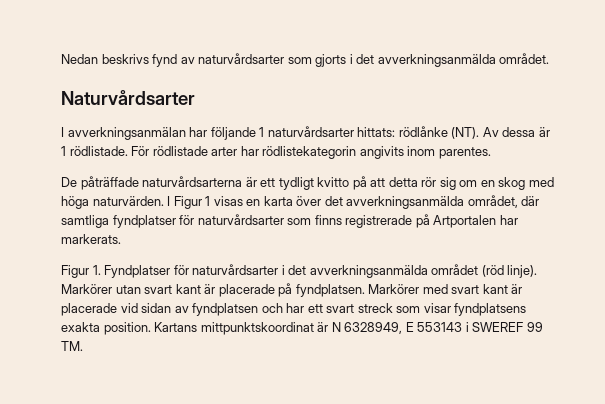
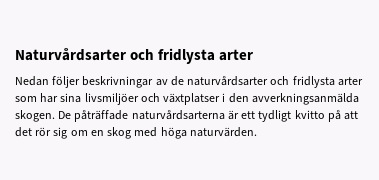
[61,53,550,67] [61,90,195,105] [61,126,550,140] [61,146,491,159] Nedan beskrivs fynd av naturvårdsarter som gjorts i det avverkningsanmälda området. // Naturvårdsarter // I avverkningsanmälan har följande 1 naturvårdsarter hittats: rödlånke (NT). Av dessa är 1 rödlistade. För rödlistade arter har rödlistekategorin angivits inom parentes. // -> [15,48,254,64] [15,76,363,88] [15,93,359,105] [15,110,55,122] Naturvårdsarter och fridlysta arter // Nedan följer beskrivningar av de naturvårdsarter och fridlysta arter som har sina livsmiljöer och växtplatser i den avverkningsanmälda skogen.
[388,177,418,187] detta -> [15,127,32,137] det
[167,195,540,209] [61,214,518,228] [61,234,121,244] [61,264,538,278] [61,283,523,297] [61,303,527,316] [61,322,543,335] [61,341,83,351] I Figur 1 visas en karta över det avverkningsanmälda området, där samtliga fyndplatser för naturvårdsarter som finns registrerade på Artportalen har markerats. // Figur 1. Fyndplatser för naturvårdsarter i det avverkningsanmälda området (röd linje). Markörer utan svart kant är placerade på fyndplatsen. Markörer med svart kant är placerade vid sidan av fyndplatsen och har ett svart streck som visar fyndplatsens exakta position. Kartans mittpunktskoordinat är N 6328949, E 553143 i SWEREF 99 TM. -> (257, 132) none

